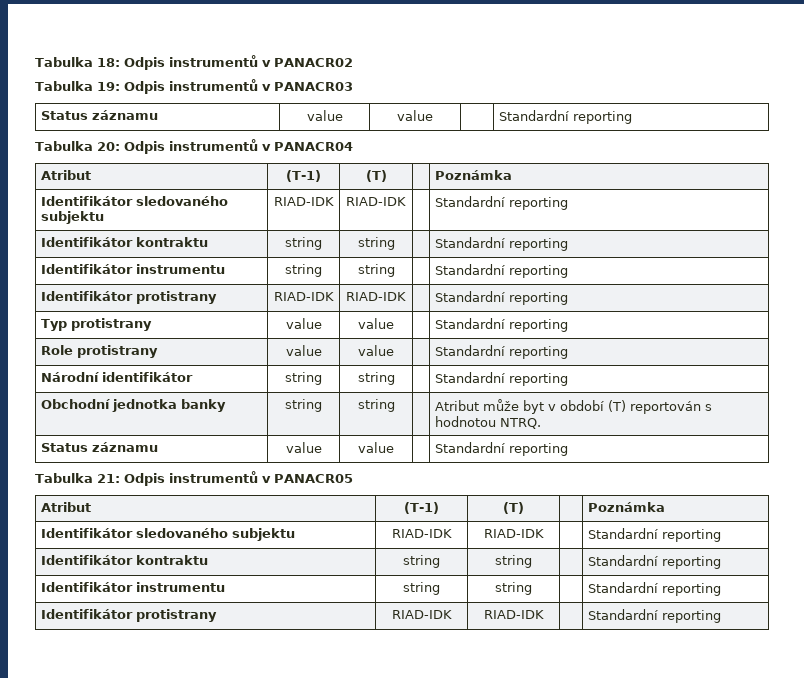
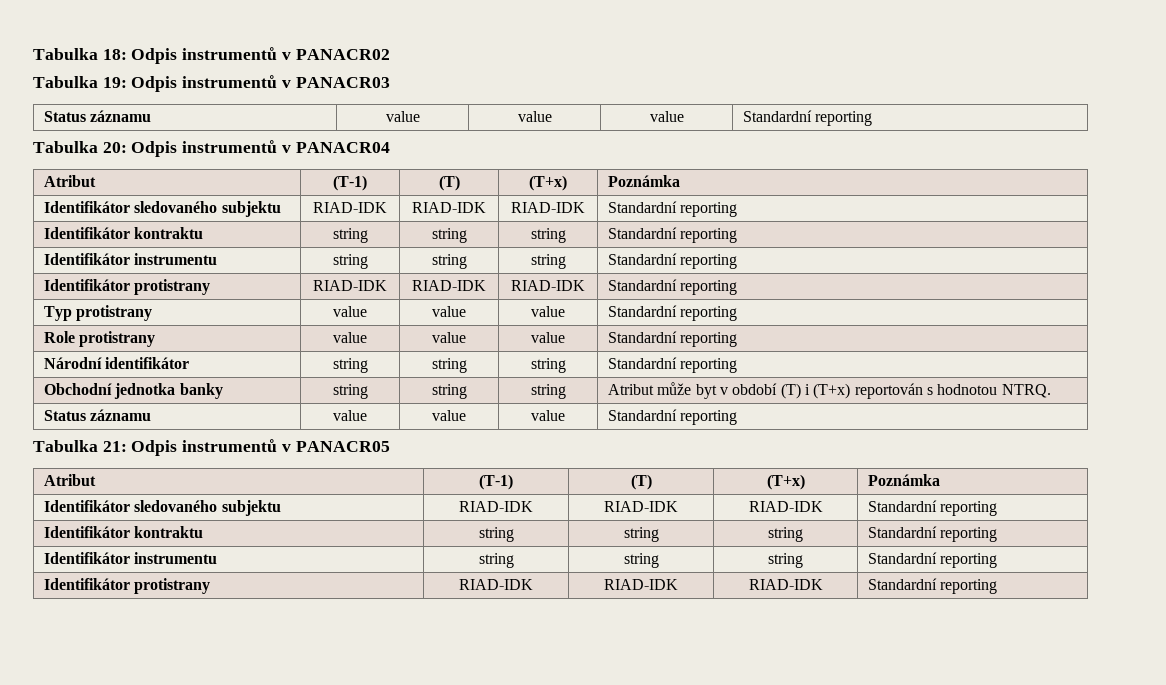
(433, 115) none -> [649,111,684,122] value
[434,170,512,180] [40,196,228,206] [40,211,104,224] [273,197,334,206] [346,197,406,206] [434,196,568,210] [40,237,208,247] [285,237,322,250] [357,237,395,250] [434,237,568,251] [40,264,225,274] [285,264,322,277] [357,264,395,277] [434,264,568,278] [40,291,217,304] [273,292,334,301] [346,292,406,301] | Poznámka // Identifikátor sledovaného subjektu | RIAD-IDK | RIAD-IDK | | Standardní reporting // Identifikátor kontraktu | string | string | | Standardní reporting // Identifikátor instrumentu | string | string | | Standardní reporting // Identifikátor protistrany | RIAD-IDK | RIAD-IDK | -> [529,175,567,191] [608,175,681,187] [44,201,281,217] [313,202,387,213] [412,202,486,213] [511,202,585,213] [608,201,738,217] [44,227,204,239] [332,228,368,243] [431,228,467,243] [530,228,566,243] [608,227,738,243] [44,253,218,265] [332,254,368,269] [431,254,467,269] [530,254,566,269] [608,253,738,269] [44,279,211,295] [313,280,387,291] [412,280,486,291] [511,280,585,291] (T+x) | Poznámka // Identifikátor sledovaného subjektu | RIAD-IDK | RIAD-IDK | RIAD-IDK | Standardní reporting // Identifikátor kontraktu | string | string | string | Standardní reporting // Identifikátor instrumentu | string | string | string | Standardní reporting // Identifikátor protistrany | RIAD-IDK | RIAD-IDK | RIAD-IDK
(394, 323) none -> [531,306,565,317] value
(394, 350) none -> [531,332,565,343] value
(395, 378) none -> [530,358,566,373] string
(395, 405) none -> [530,384,566,399] string
(626, 406) none -> [805,383,851,399] i (T+x)
(394, 447) none -> [531,410,565,421] value
[587,502,665,512] [40,528,295,541] [391,529,452,538] [483,529,544,538] [587,528,721,542] [40,555,208,565] [403,555,440,568] [495,555,532,568] [587,555,721,569] [40,582,225,592] [403,582,440,595] [495,582,532,595] [587,582,721,596] [40,609,217,622] [391,610,452,619] [483,610,544,619] | Poznámka // Identifikátor sledovaného subjektu | RIAD-IDK | RIAD-IDK | | Standardní reporting // Identifikátor kontraktu | string | string | | Standardní reporting // Identifikátor instrumentu | string | string | | Standardní reporting // Identifikátor protistrany | RIAD-IDK | RIAD-IDK | -> [766,474,805,490] [868,474,941,486] [44,500,281,516] [459,501,533,512] [604,501,678,512] [748,501,823,512] [868,500,998,516] [44,526,204,538] [478,527,514,542] [623,527,659,542] [768,527,803,542] [868,526,998,542] [44,552,218,564] [478,553,514,568] [623,553,659,568] [768,553,803,568] [868,552,998,568] [44,578,211,594] [459,579,533,590] [604,579,678,590] [748,579,823,590] (T+x) | Poznámka // Identifikátor sledovaného subjektu | RIAD-IDK | RIAD-IDK | RIAD-IDK | Standardní reporting // Identifikátor kontraktu | string | string | string | Standardní reporting // Identifikátor instrumentu | string | string | string | Standardní reporting // Identifikátor protistrany | RIAD-IDK | RIAD-IDK | RIAD-IDK

